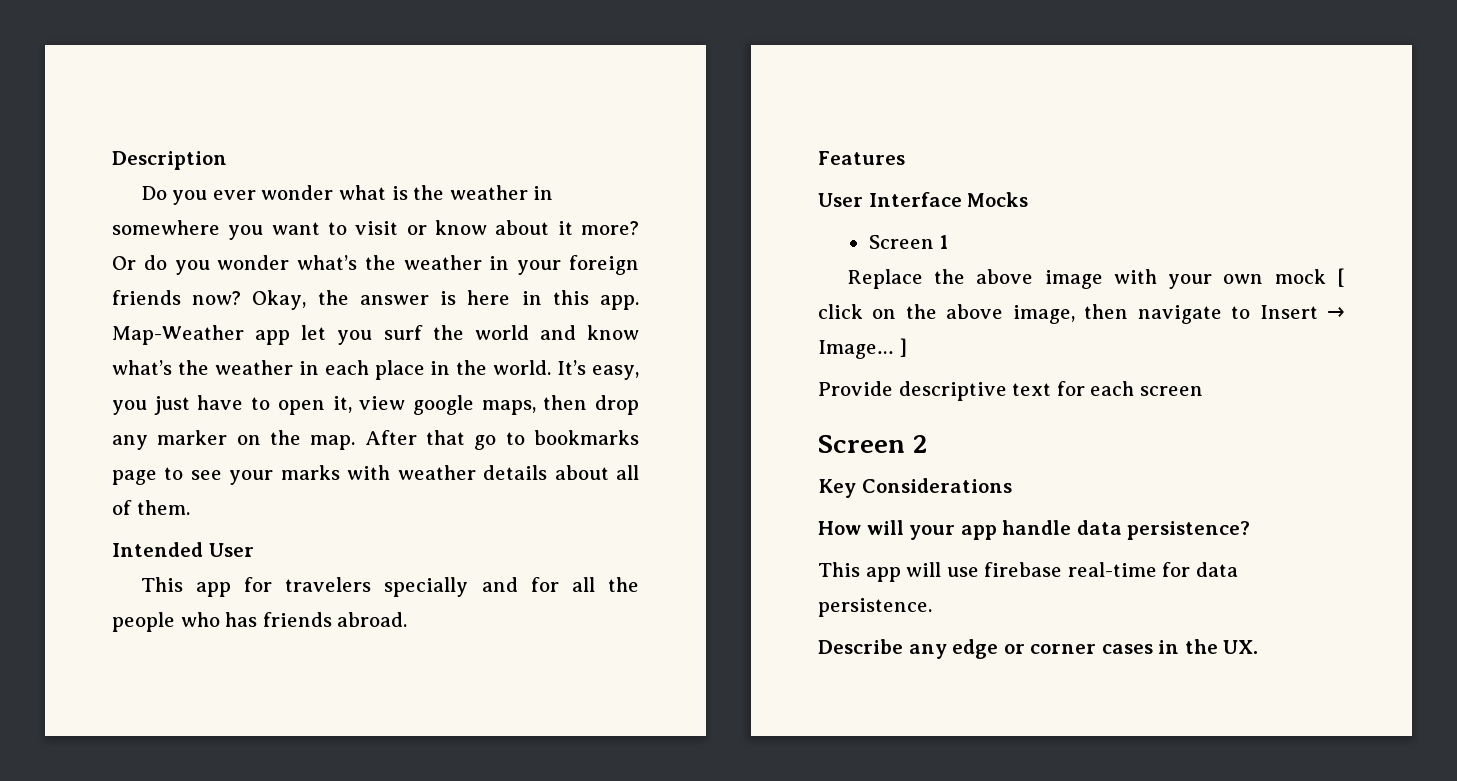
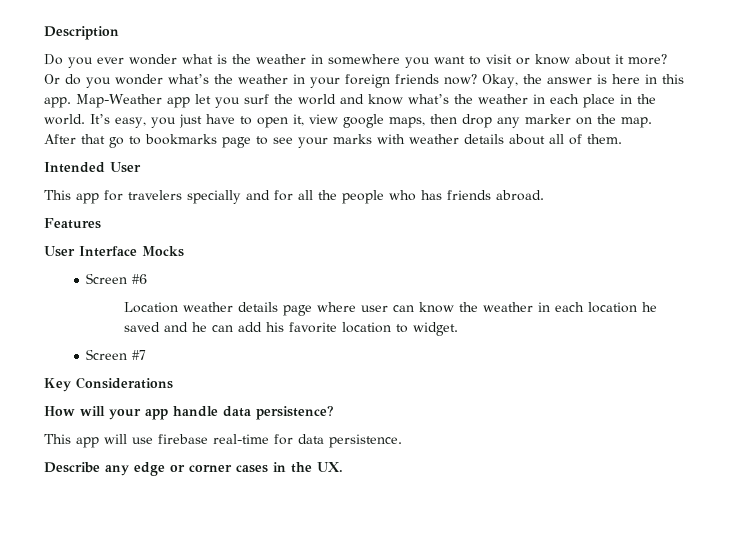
[939,235,949,249] [846,268,1345,289] [818,304,1345,324] [818,338,907,359] [818,381,1203,401] [818,435,928,453] 1 // Replace the above image with your own mock [ click on the above image, then navigate to Insert → Image… ] // Provide descriptive text for each screen // Screen 2 -> [132,274,148,284] [124,302,658,316] [124,322,459,336] [86,349,147,360] #6 // Location weather details page where user can know the weather in each location he saved and he can add his favorite location to widget. // Screen #7

